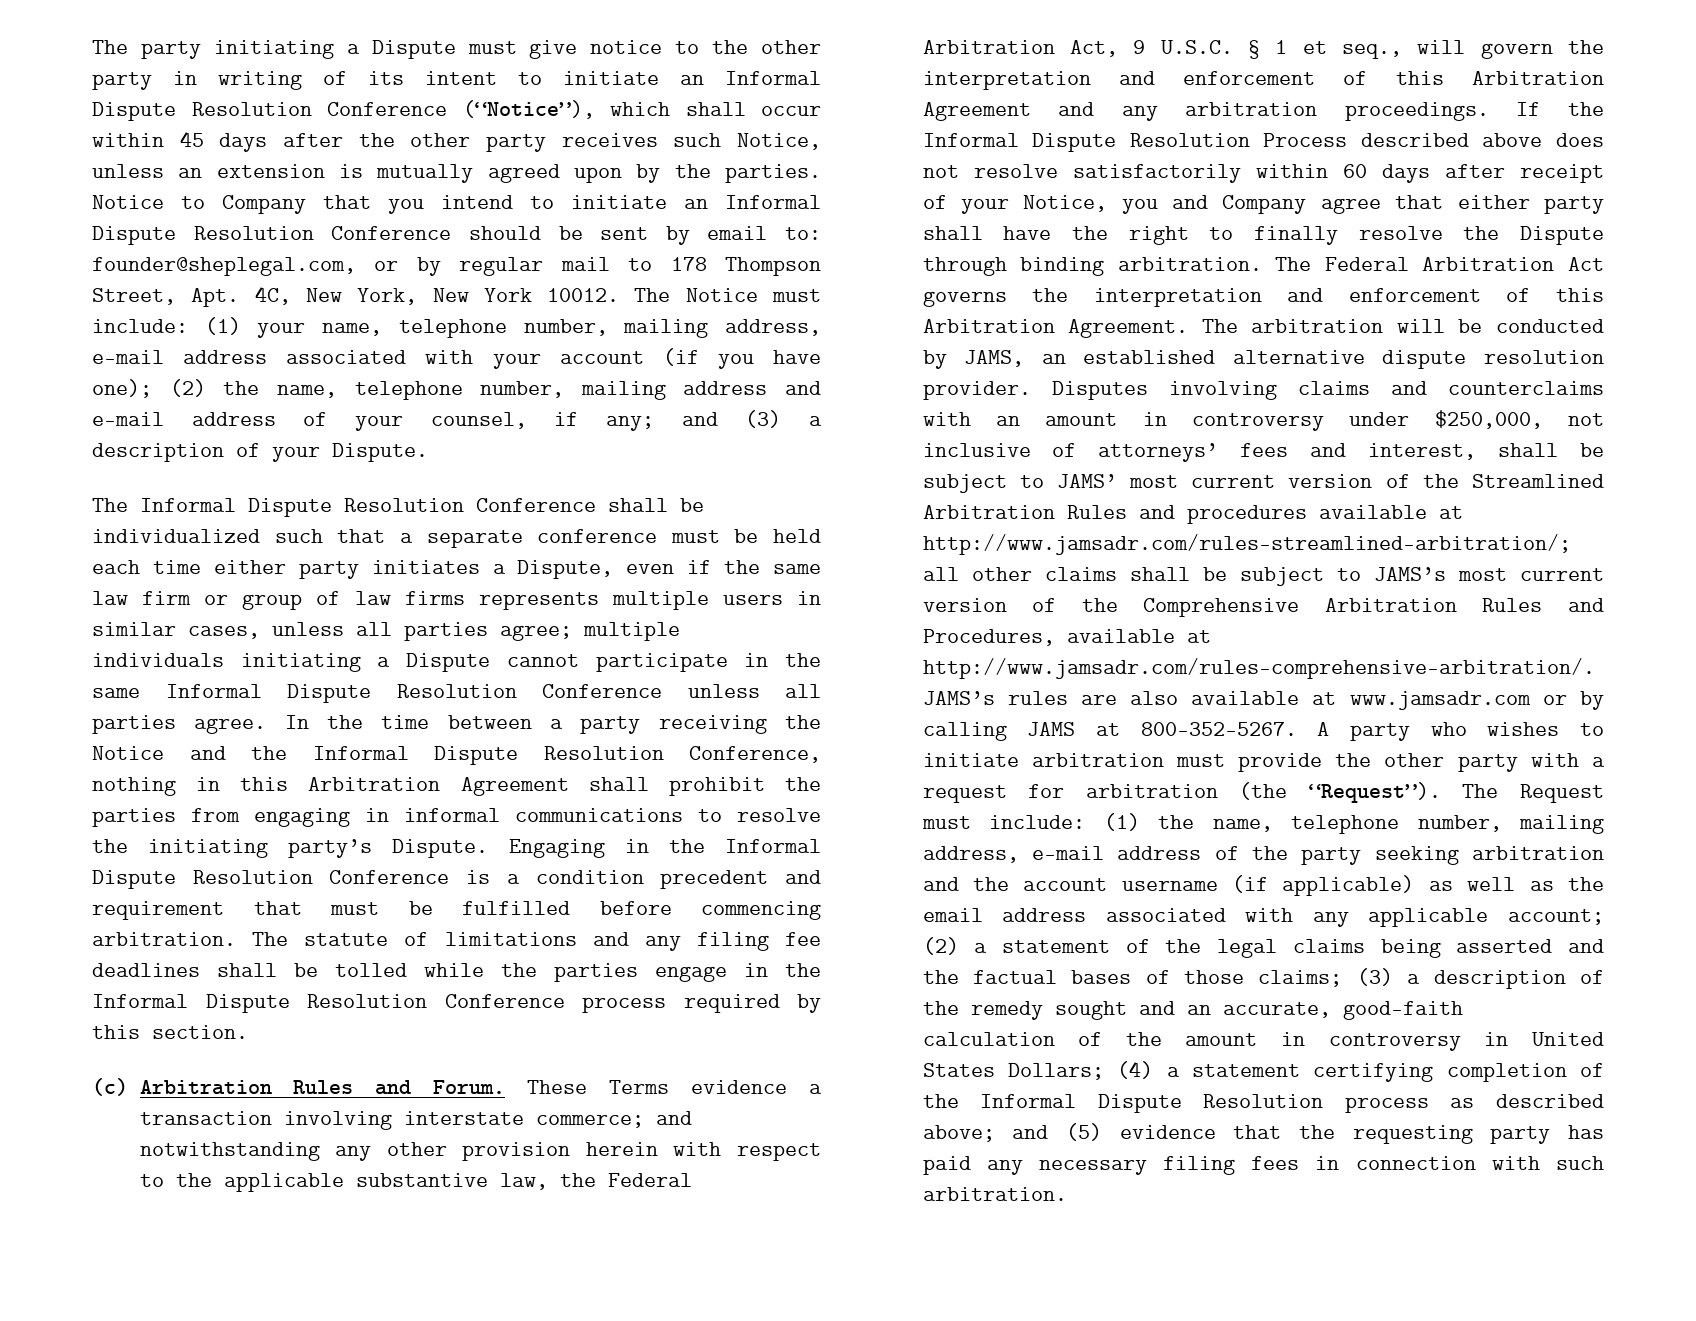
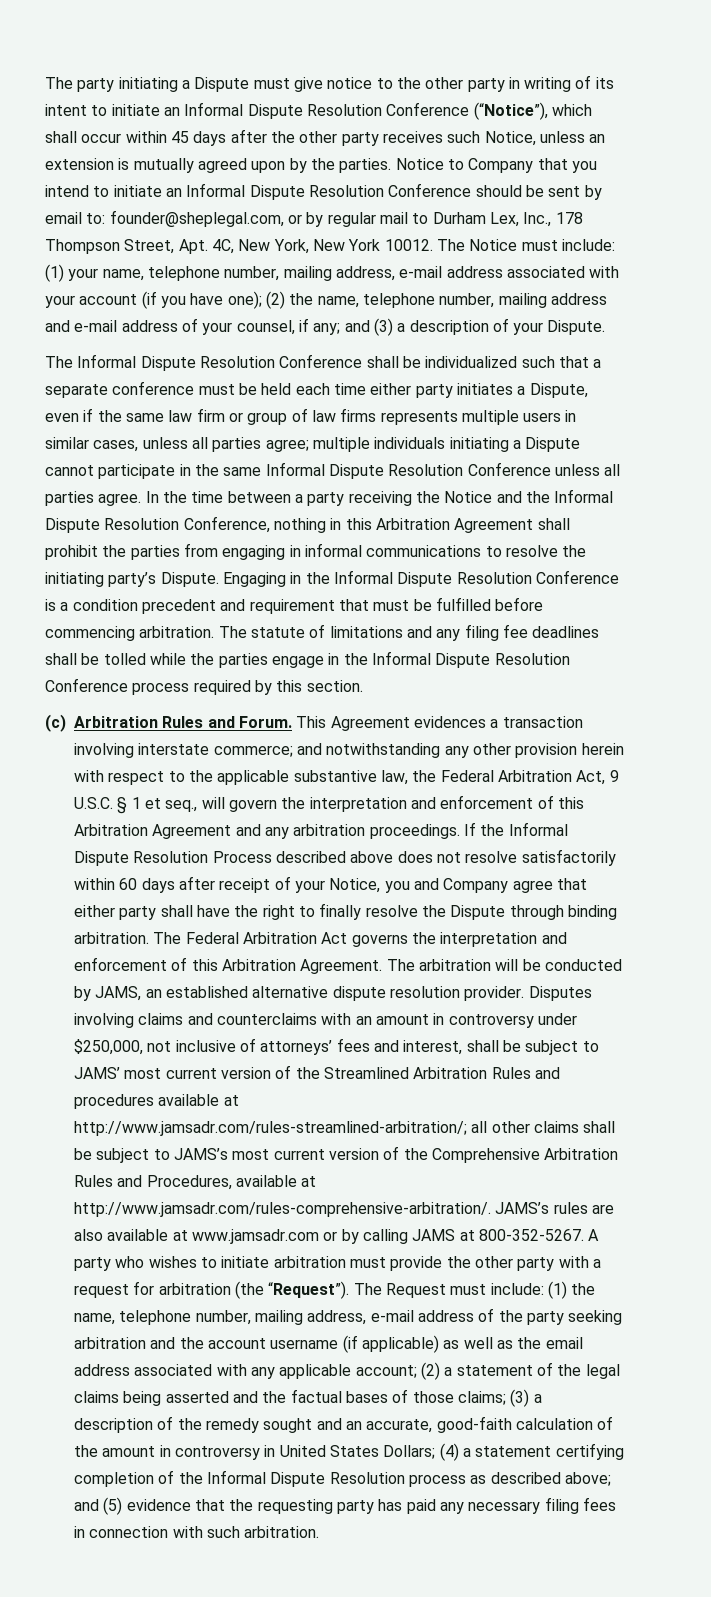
(653, 264) none -> [432,212,552,227] Durham Lex, Inc.,
[527,1080,788,1094] These Terms evidence -> [296,716,486,731] This Agreement evidences

